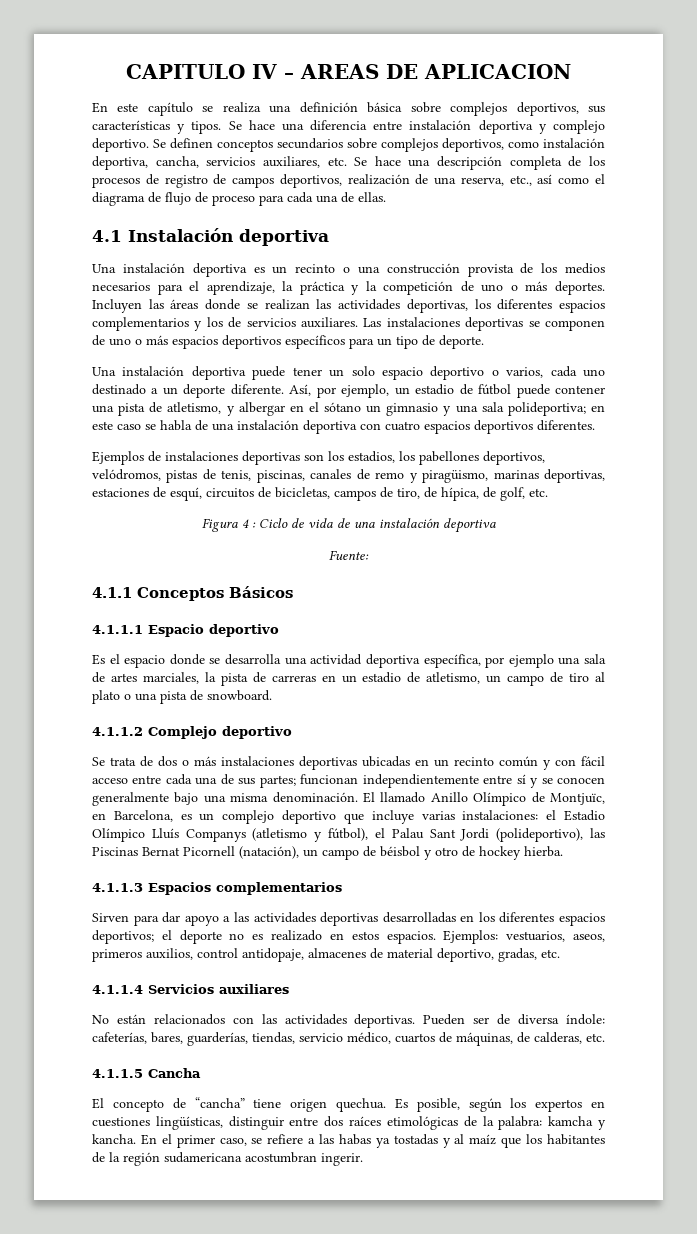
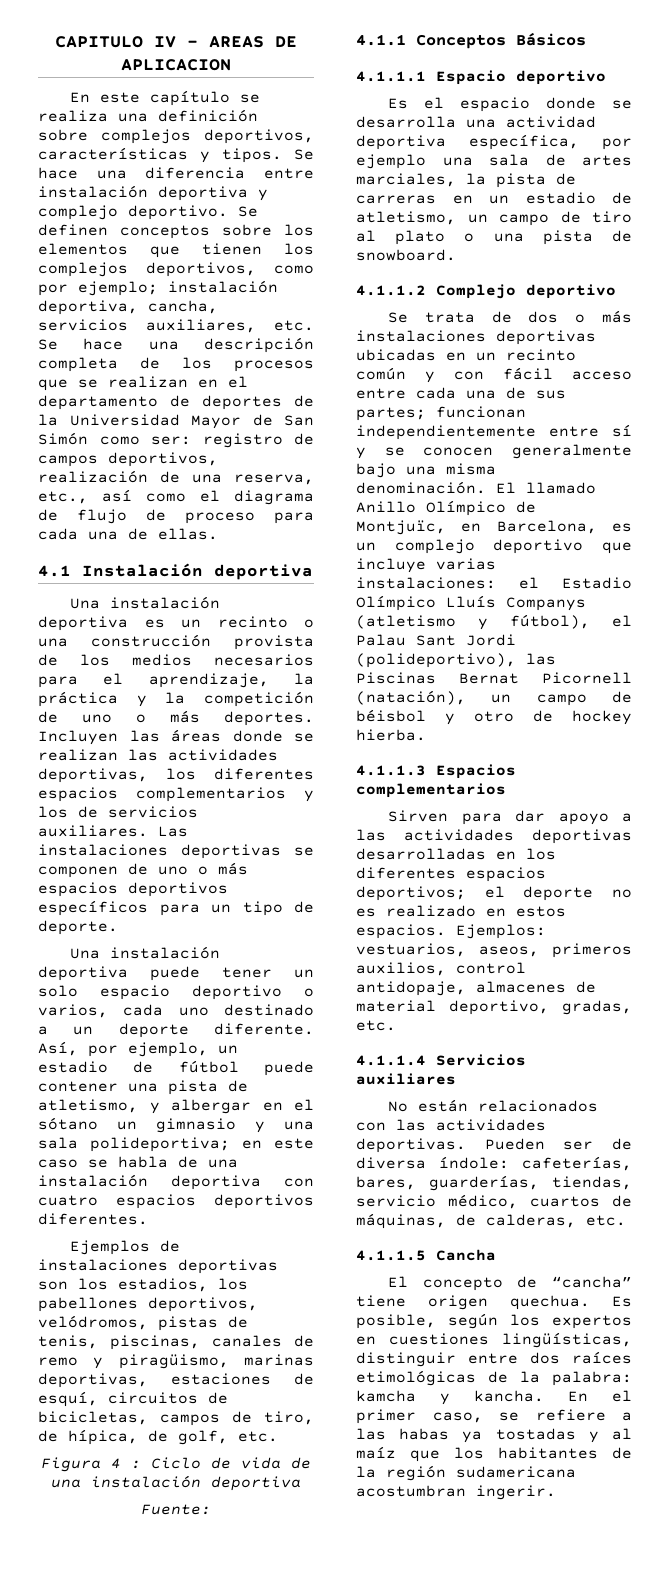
[367,102,605,116] básica sobre complejos deportivos, sus -> [38,129,314,144] sobre complejos deportivos,
[277,138,377,149] secundarios sobre -> [222,224,314,236] [38,243,314,258] sobre los elementos que tienen los
(539, 144) none -> [38,281,158,296] por ejemplo;
[145,174,159,185] de -> [38,376,248,391] [38,395,314,410] [38,414,314,429] [38,432,191,445] que se realizan en el departamento de deportes de la Universidad Mayor de San Simón como ser:

